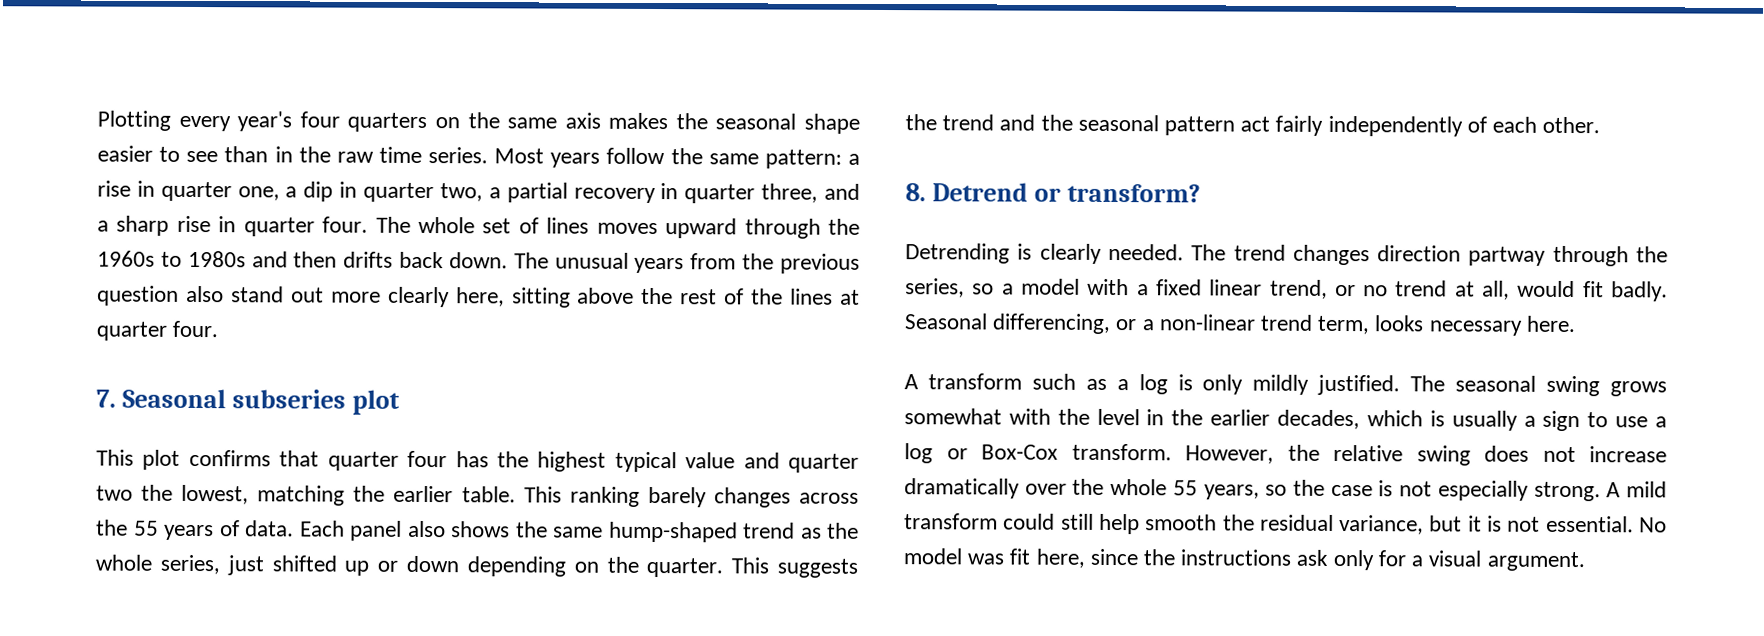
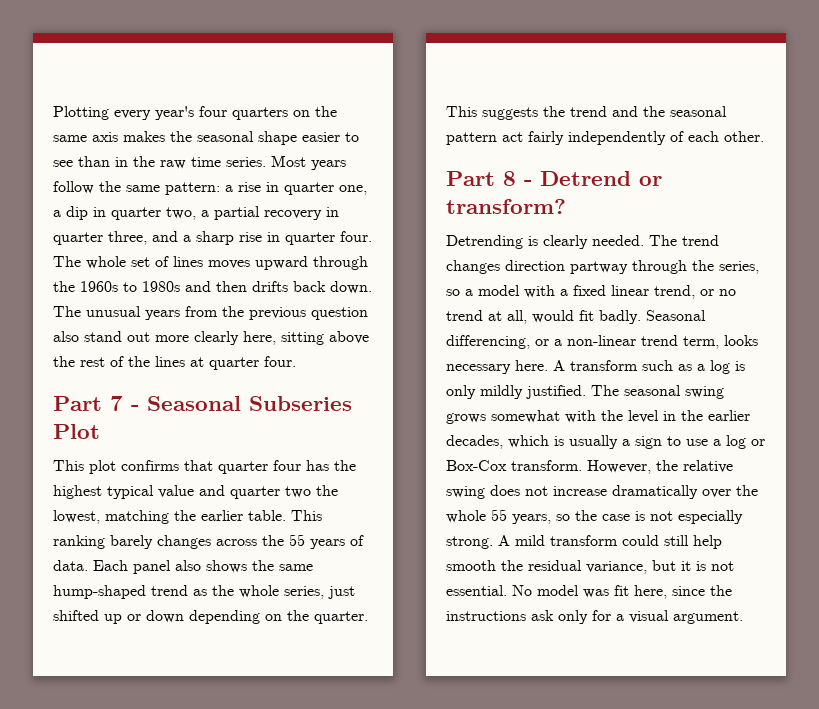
[96,388,400,415] 7. Seasonal subseries plot -> [53,396,352,411] [53,424,100,439] Part 7 - Seasonal Subseries Plot
[905,183,926,202] 8. -> [446,171,532,186] Part 8 -
(1576, 324) // -> (548, 365) none

